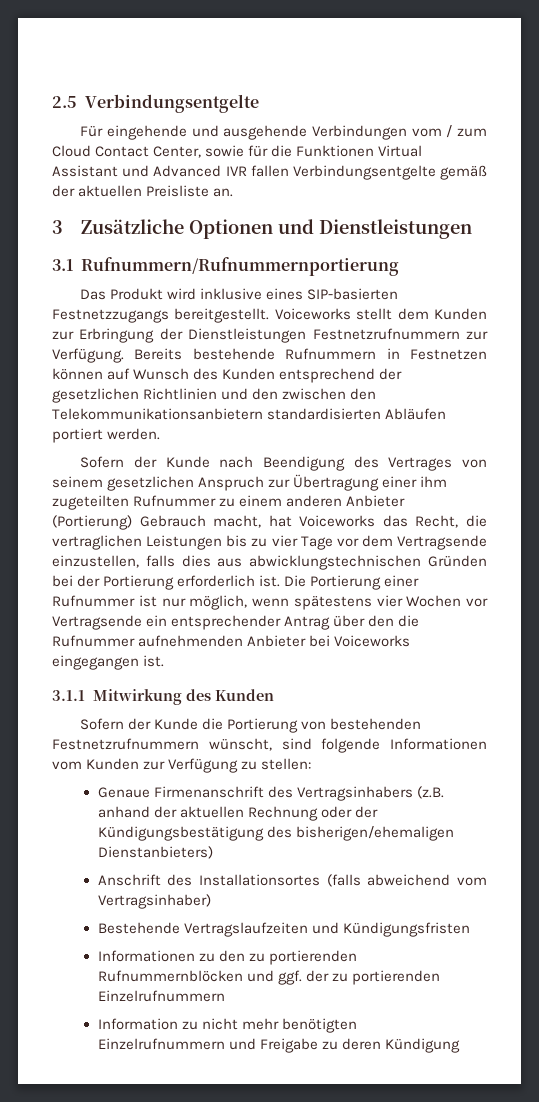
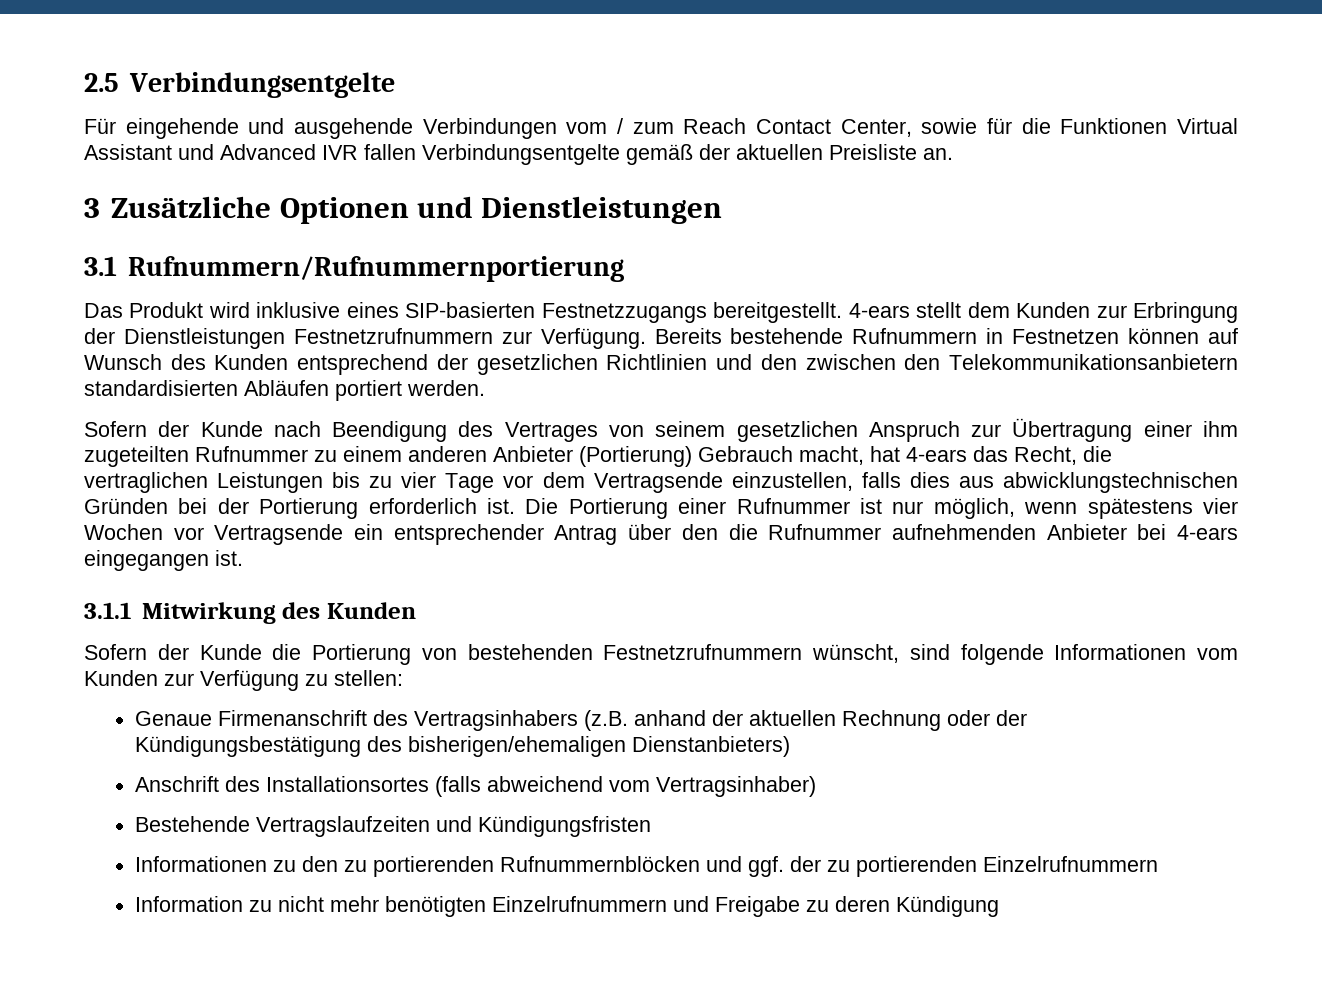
[52,145,91,157] Cloud -> [683,118,747,134] Reach
[274,308,351,320] Voiceworks -> [848,303,910,318] 4-ears
[299,515,376,527] Voiceworks -> [906,447,967,462] 4-ears
[334,635,411,647] Voiceworks -> [1177,525,1238,540] 4-ears

